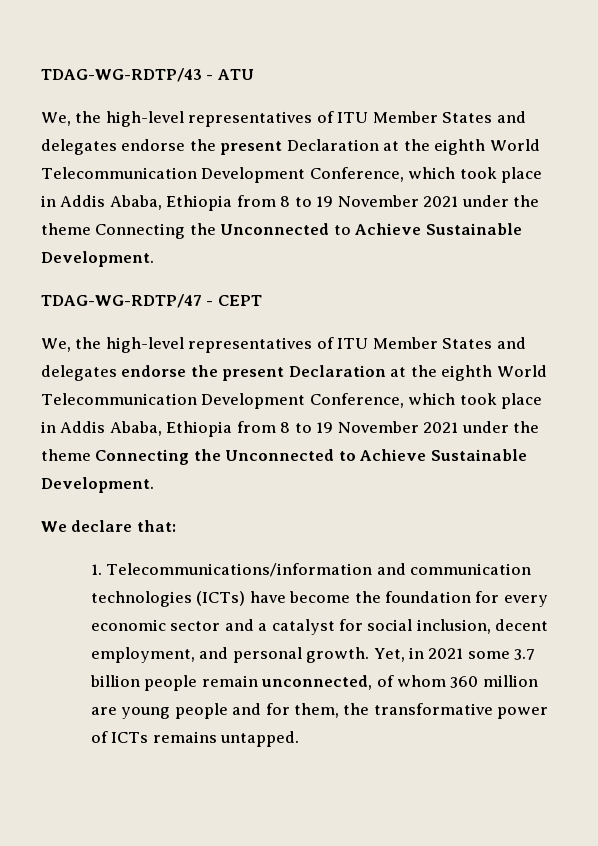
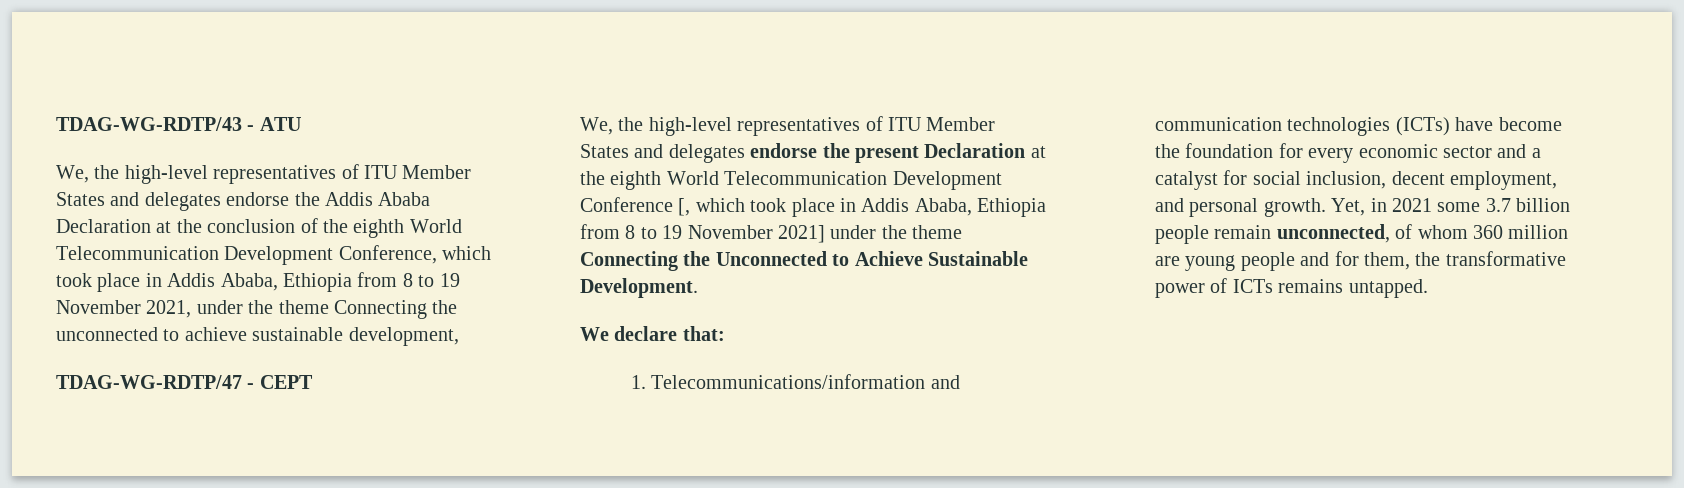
[220,139,430,155] present Declaration at the -> [325,192,431,206] [56,218,348,233] Addis Ababa Declaration at the conclusion of the
[423,195,540,207] [41,223,522,239] [41,251,154,267] 2021 under the theme Connecting the Unconnected to Achieve Sustainable Development. -> [146,300,458,319] [56,327,459,346] 2021, under the theme Connecting the unconnected to achieve sustainable development,
[309,393,404,408] Conference, -> [580,197,691,216] Conference [,
[423,422,459,433] 2021 -> [778,225,825,243] 2021]

